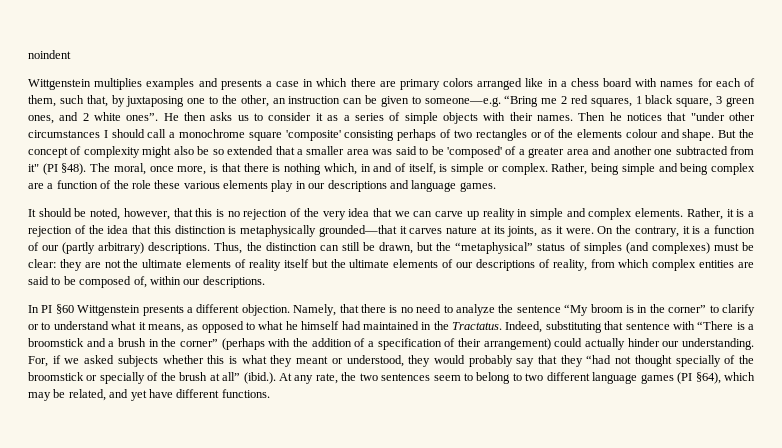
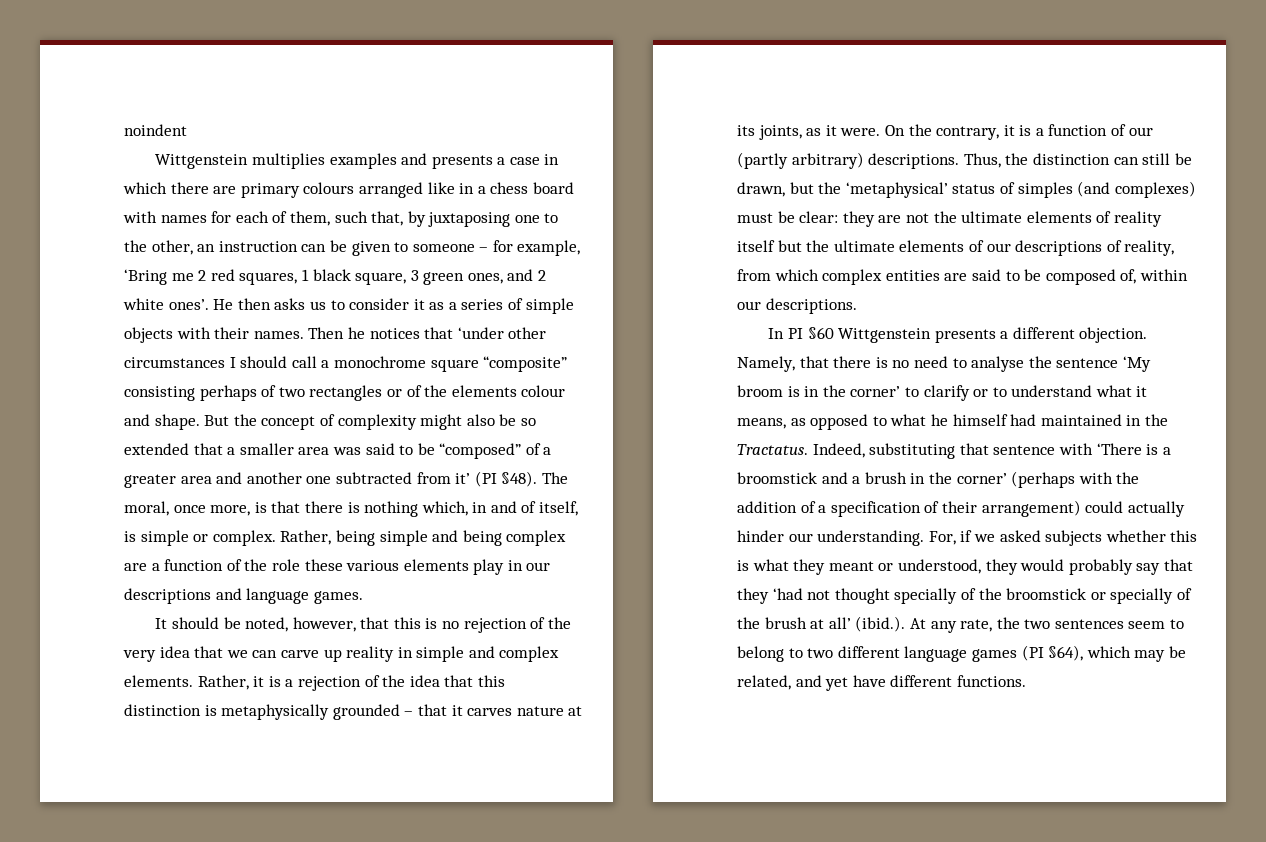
[443,78,474,87] colors -> [303,182,355,194] colours
[424,95,539,107] someone—e.g. “Bring -> [412,240,581,256] [124,269,167,285] someone – for example, ‘Bring
[126,113,159,121] ones”. -> [168,299,209,310] ones’.
[690,112,725,121] "under -> [457,327,504,339] ‘under
[285,130,341,141] 'composite' -> [483,356,568,372] “composite”
[447,146,503,158] 'composed' -> [439,443,522,459] “composed”
[28,164,39,172] it" -> [455,473,471,484] it’
[318,225,397,237] grounded—that -> [332,704,447,720] grounded – that
[455,242,534,254] “metaphysical” -> [845,182,948,198] ‘metaphysical’
[455,304,495,316] analyze -> [971,356,1025,372] analyse
[564,304,589,316] “My -> [1122,356,1151,372] ‘My
[668,305,707,313] corner” -> [850,386,901,397] corner’
[697,321,734,330] “There -> [1096,443,1142,455] ‘There
[180,339,218,347] corner” -> [956,473,1007,484] corner’
[586,355,612,364] “had -> [772,588,803,600] ‘had
[222,372,241,381] all” -> [828,617,851,629] all’

